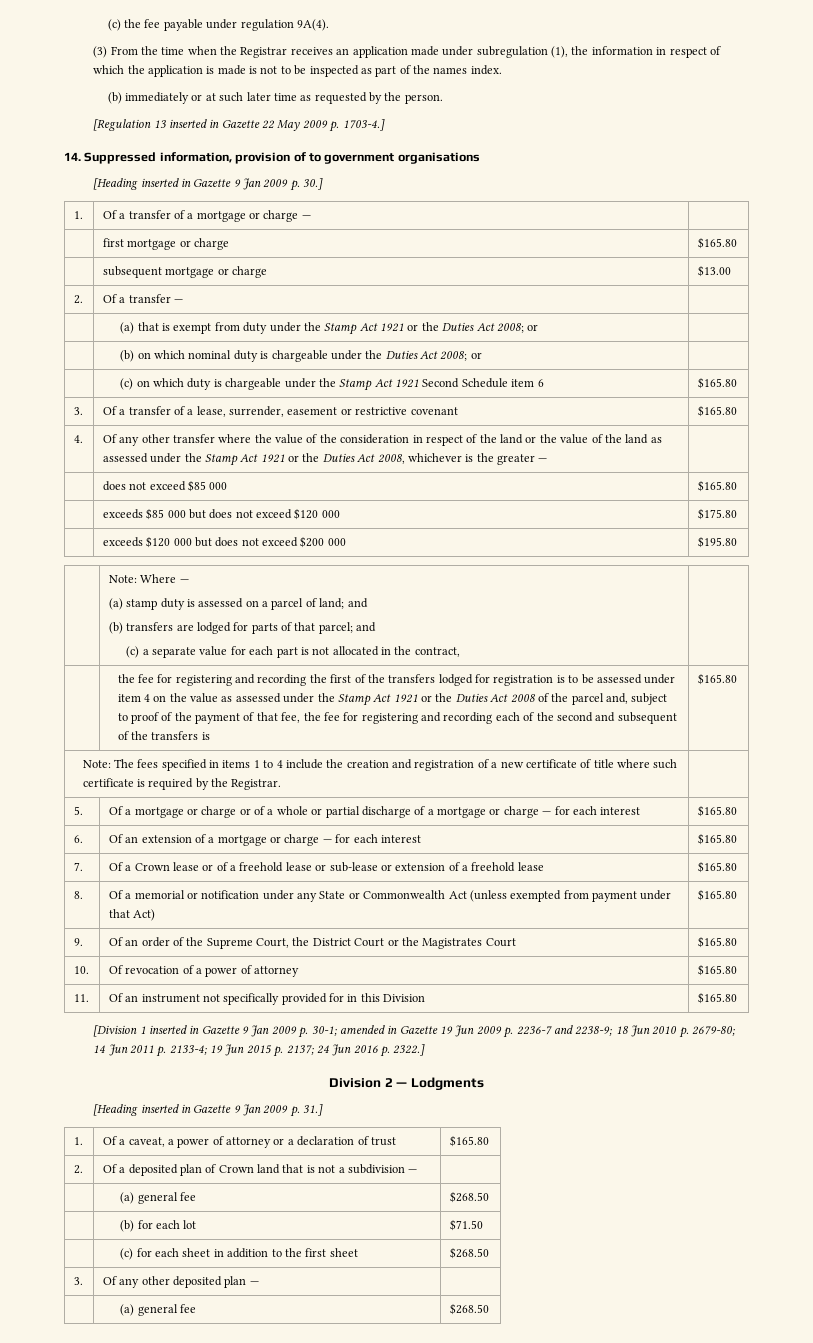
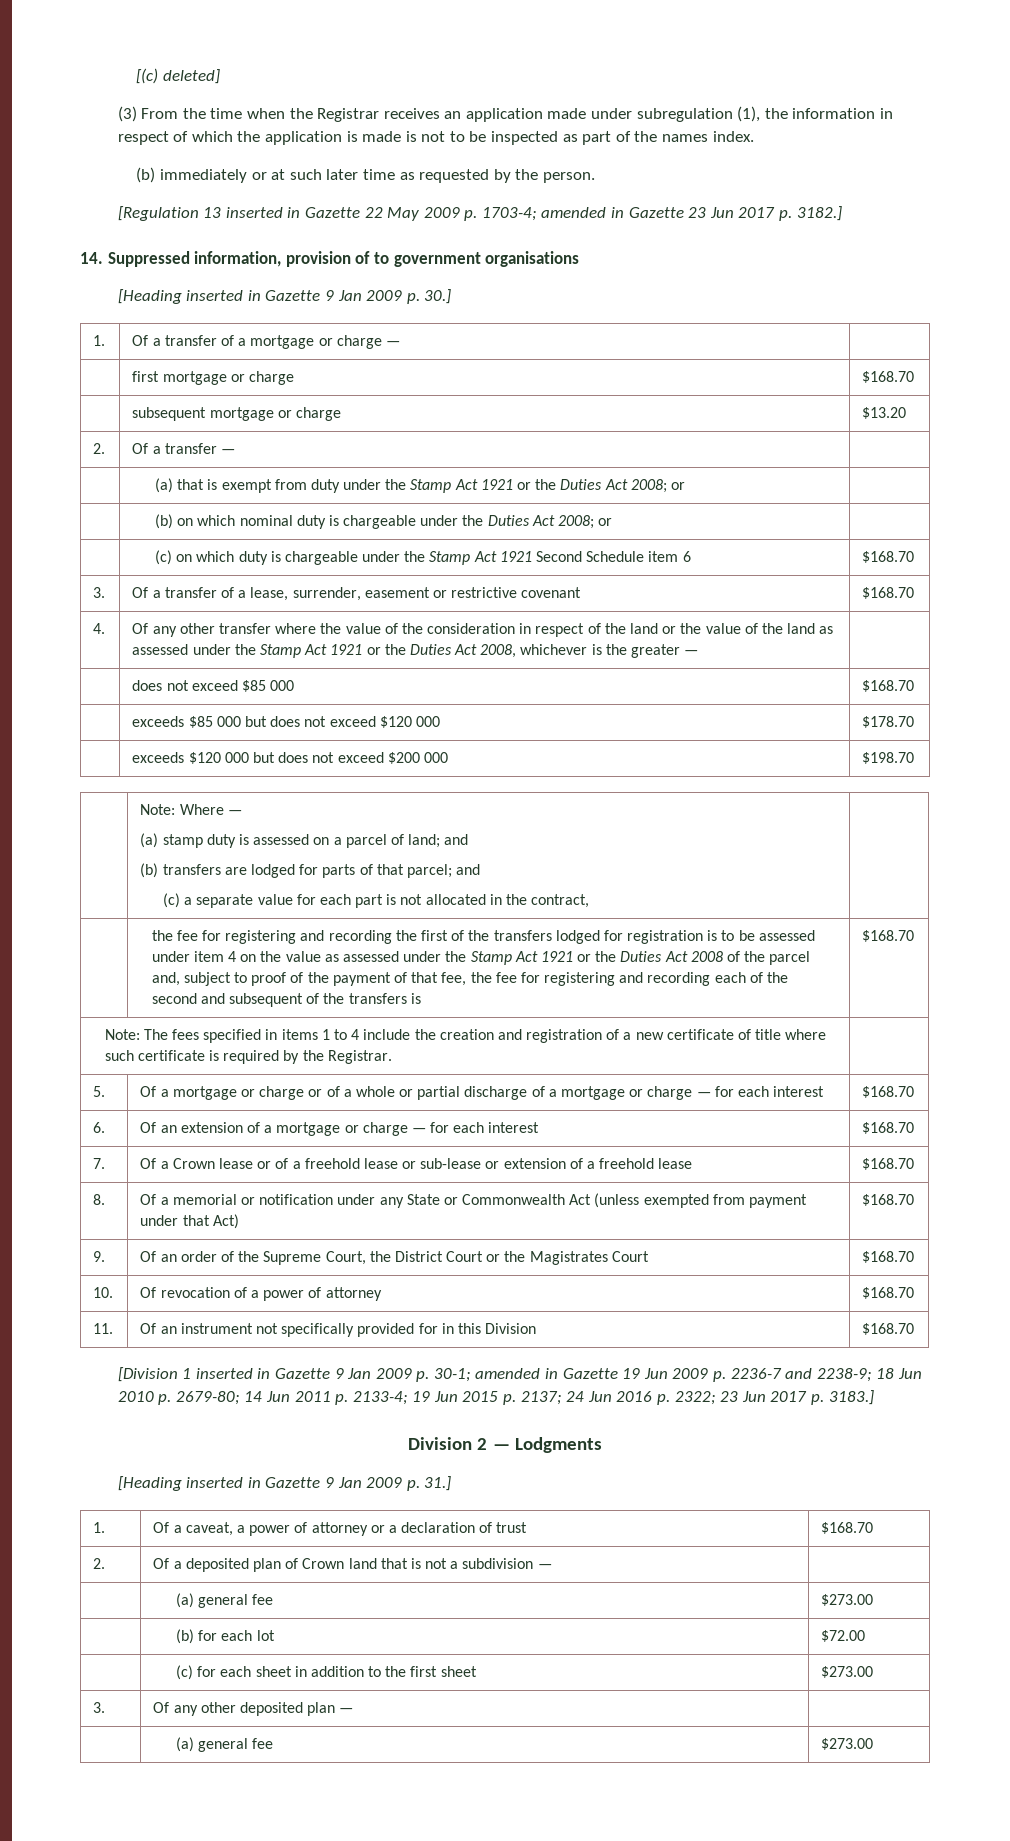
[107,19,329,31] (c) the fee payable under regulation 9A(4). -> [136,68,220,84] [(c) deleted]
[342,119,385,131] 1703-4.] -> [481,206,842,221] 1703-4; amended in Gazette 23 Jun 2017 p. 3182.]
[697,237,737,249] $165.80 -> [862,371,915,383] $168.70
[697,265,731,277] $13.00 -> [862,407,907,419] $13.20
[697,377,737,389] $165.80 -> [862,551,915,563] $168.70
[697,405,737,417] $165.80 -> [862,587,915,599] $168.70
[697,480,737,492] $165.80 -> [862,680,915,692] $168.70
[697,508,737,520] $175.80 -> [862,716,915,728] $178.70
[697,536,737,548] $195.80 -> [862,752,915,764] $198.70
[697,673,737,685] $165.80 -> [862,930,915,942] $168.70
[697,805,737,817] $165.80 -> [862,1086,915,1098] $168.70
[697,833,737,845] $165.80 -> [862,1122,915,1134] $168.70
[697,861,737,873] $165.80 -> [862,1158,915,1170] $168.70
[697,889,737,901] $165.80 -> [862,1194,915,1206] $168.70
[697,936,737,948] $165.80 -> [862,1251,915,1263] $168.70
[697,964,737,976] $165.80 -> [862,1287,915,1299] $168.70
[697,992,737,1004] $165.80 -> [862,1323,915,1335] $168.70
[393,1044,426,1056] 2322.] -> [674,1390,874,1405] 2322; 23 Jun 2017 p. 3183.]
[449,1135,489,1147] $165.80 -> [821,1522,874,1534] $168.70
[449,1191,489,1203] $268.50 -> [821,1594,874,1606] $273.00
[449,1219,483,1231] $71.50 -> [821,1630,866,1642] $72.00
[449,1247,489,1259] $268.50 -> [821,1666,874,1678] $273.00
[449,1303,489,1315] $268.50 -> [821,1738,874,1750] $273.00

